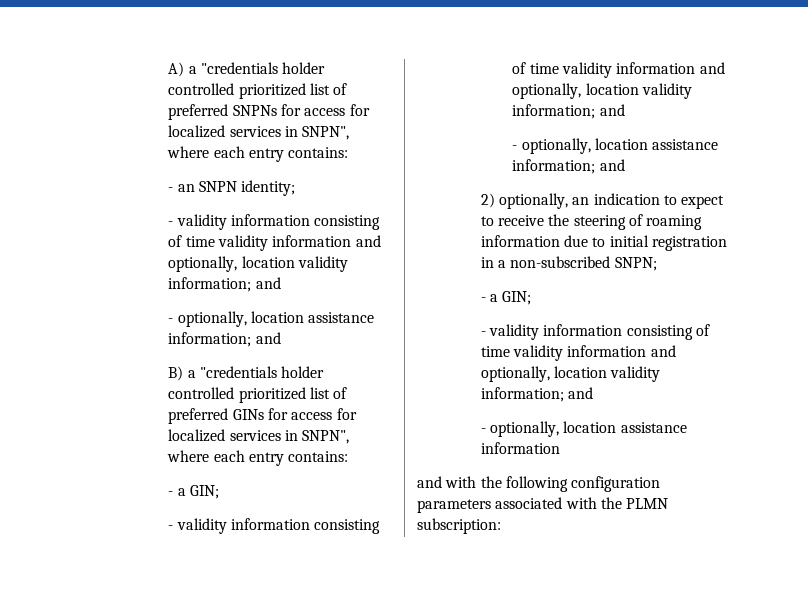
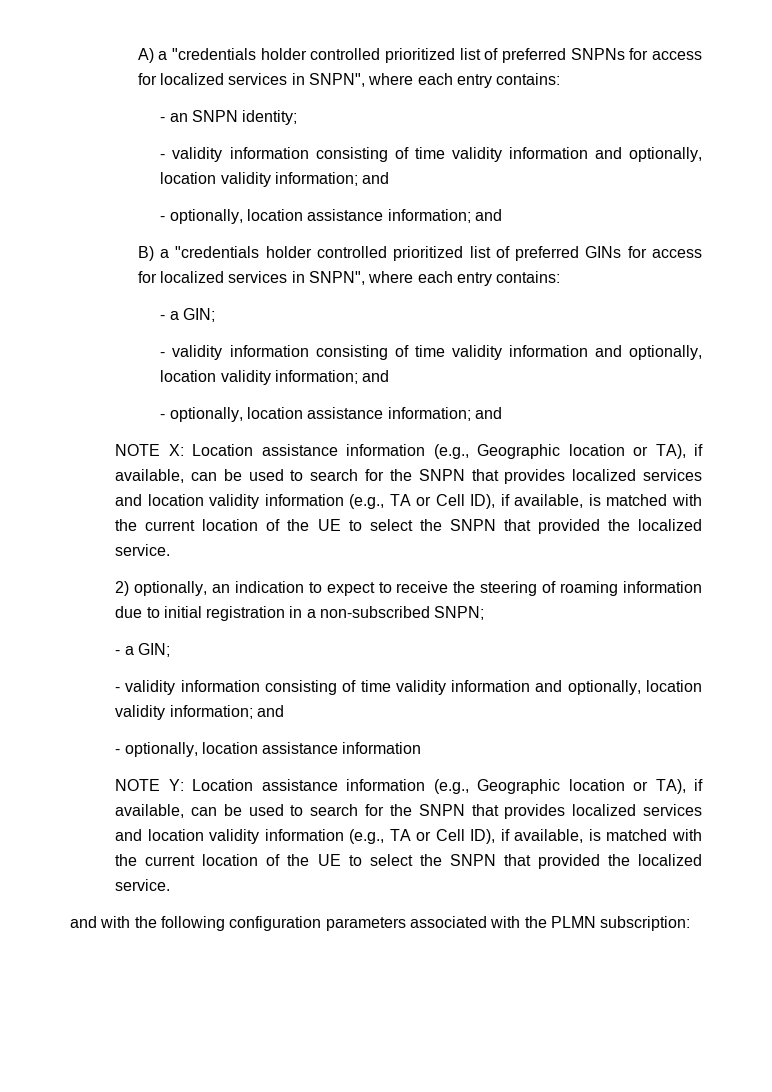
(625, 165) none -> [115,444,703,459] [115,469,702,484] [115,494,703,509] [115,519,702,534] [115,544,171,556] // NOTE X: Location assistance information (e.g., Geographic location or TA), if available, can be used to search for the SNPN that provides localized services and location validity information (e.g., TA or Cell ID), if available, is matched with the current location of the UE to select the SNPN that provided the localized service.
(560, 448) none -> [115,779,703,794] [115,804,702,819] [115,829,703,844] [115,854,702,869] [115,879,171,891] // NOTE Y: Location assistance information (e.g., Geographic location or TA), if available, can be used to search for the SNPN that provides localized services and location validity information (e.g., TA or Cell ID), if available, is matched with the current location of the UE to select the SNPN that provided the localized service.

